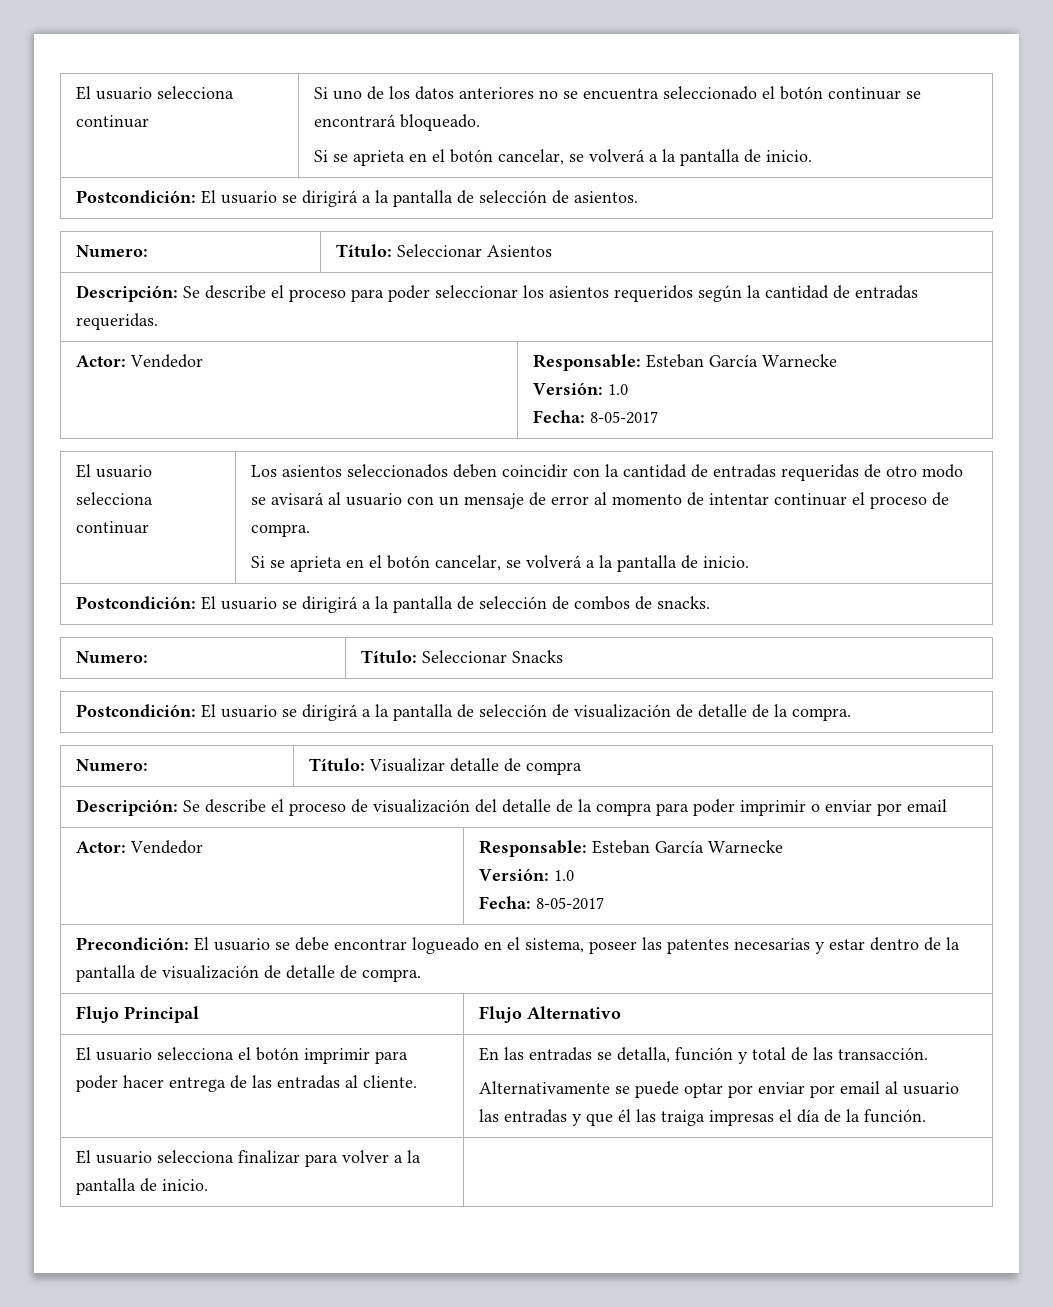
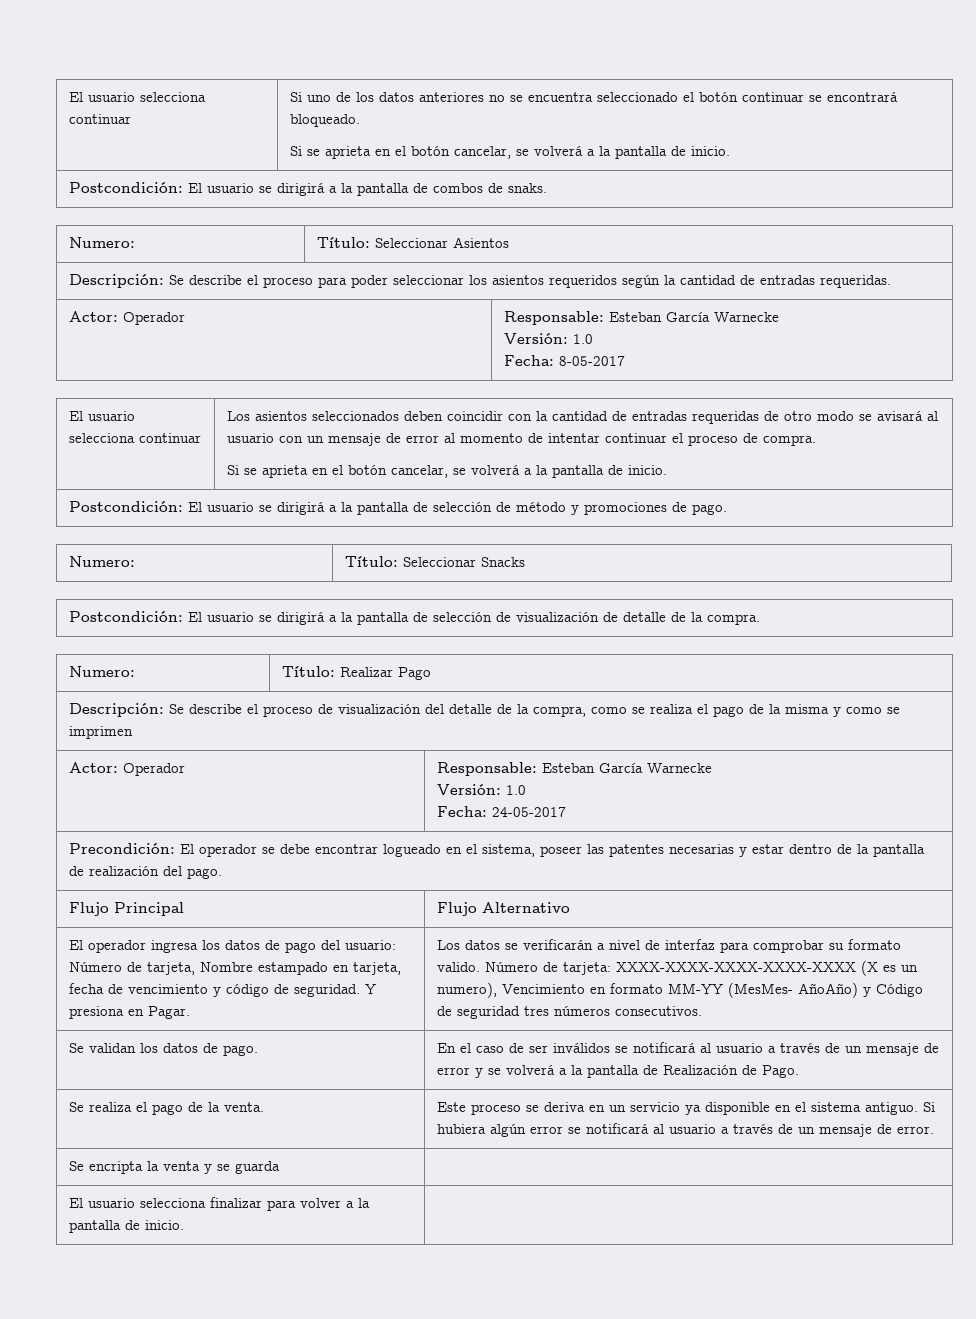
[478,190,638,204] selección de asientos. -> [432,183,547,193] combos de snaks.
[129,354,203,368] Vendedor -> [122,312,185,325] Operador
[573,596,710,610] combos de snacks. -> [515,502,727,515] método y promociones de pago.
[368,758,582,775] Visualizar detalle de compra -> [339,667,431,680] Realizar Pago
[595,799,947,816] [75,840,203,854] [478,840,783,857] [478,868,574,881] [478,896,604,910] compra para poder imprimir o enviar por email // Actor: Vendedor | Responsable: Esteban García Warnecke // Versión: 1.0 // Fecha: 8-05-2017 -> [532,704,900,717] [68,726,133,739] [68,762,185,776] [436,762,712,776] [436,784,526,795] [436,806,566,817] compra, como se realiza el pago de la misma y como se imprimen // Actor: Operador | Responsable: Esteban García Warnecke // Versión: 1.0 // Fecha: 24-05-2017
[213,938,270,951] usuario -> [198,844,257,857] operador
[161,965,421,982] visualización de detalle de compra. -> [88,866,222,879] realización del pago.
[95,1047,408,1064] [75,1075,417,1092] [478,1047,928,1064] [478,1081,959,1098] [478,1109,926,1126] usuario selecciona el botón imprimir para poder hacer entrega de las entradas al cliente. | En las entradas se detalla, función y total de las transacción. // Alternativamente se puede optar por enviar por email al usuario las entradas y que él las traiga impresas el día de la función. -> [87,940,396,953] [68,962,401,975] [68,983,376,997] [68,1006,190,1019] [436,939,901,953] [436,960,918,976] [436,982,923,998] [436,1006,702,1019] [68,1043,258,1056] [436,1042,939,1056] [436,1065,799,1078] [68,1102,264,1115] [436,1102,935,1115] [436,1123,934,1137] [68,1161,280,1174] operador ingresa los datos de pago del usuario: Número de tarjeta, Nombre estampado en tarjeta, fecha de vencimiento y código de seguridad. Y presiona en Pagar. | Los datos se verificarán a nivel de interfaz para comprobar su formato valido. Número de tarjeta: XXXX-XXXX-XXXX-XXXX-XXXX (X es un numero), Vencimiento en formato MM-YY (MesMes- AñoAño) y Código de seguridad tres números consecutivos. // Se validan los datos de pago. | En el caso de ser inválidos se notificará al usuario a través de un mensaje de error y se volverá a la pantalla de Realización de Pago. // Se realiza el pago de la venta. | Este proceso se deriva en un servicio ya disponible en el sistema antiguo. Si hubiera algún error se notificará al usuario a través de un mensaje de error. // Se encripta la venta y se guarda |

